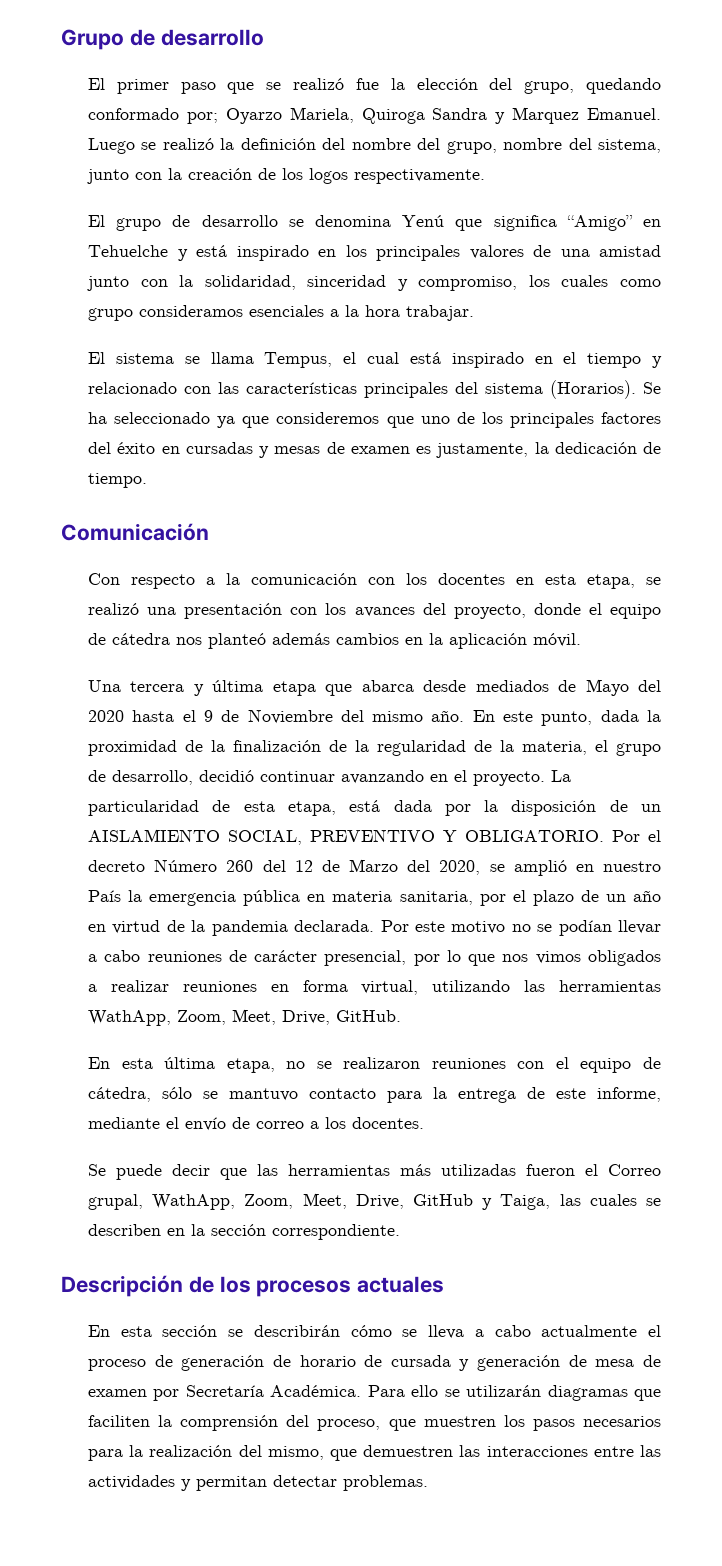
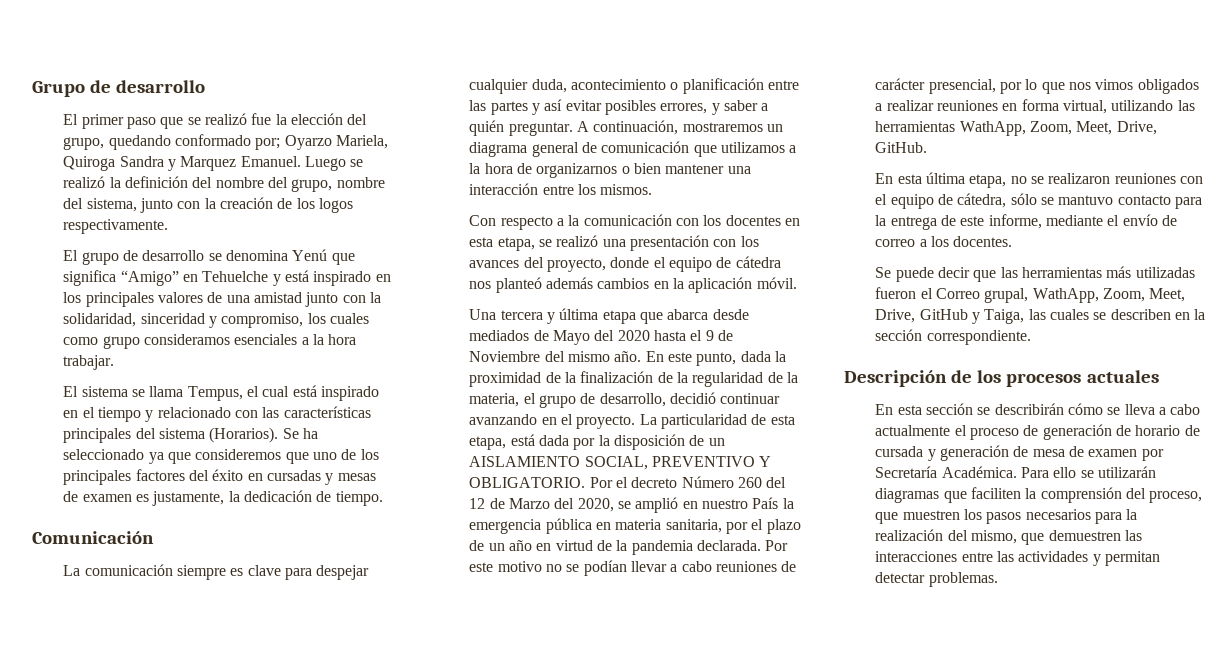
(209, 532) none -> [63,564,370,580] [469,78,800,94] [469,99,769,115] [469,120,784,136] [469,141,797,157] [469,163,751,178] [469,183,653,195] // La comunicación siempre es clave para despejar cualquier duda, acontecimiento o planificación entre las partes y así evitar posibles errores, y saber a quién preguntar. A continuación, mostraremos un diagrama general de comunicación que utilizamos a la hora de organizarnos o bien mantener una interacción entre los mismos.

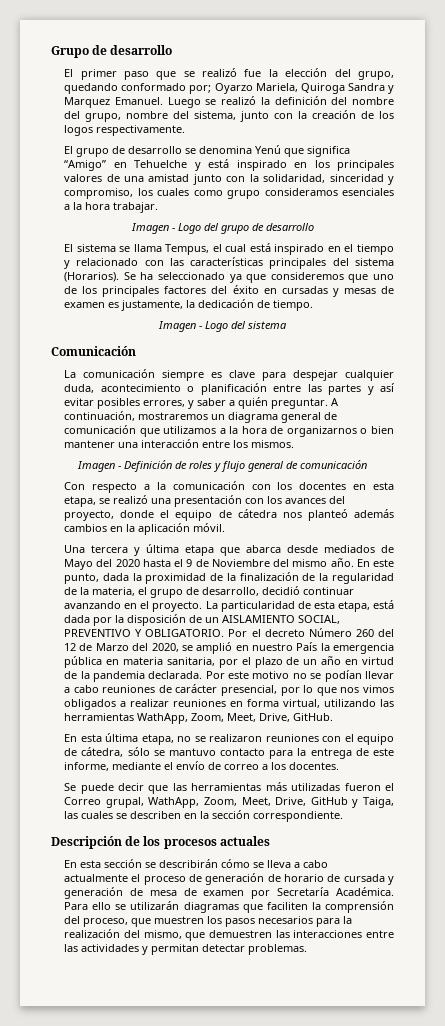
(115, 362) none -> [130,223,314,234] // Imagen - Logo del grupo de desarrollo
(383, 498) none -> [158,321,287,332] // Imagen - Logo del sistema
(653, 189) none -> [77,460,367,472] // Imagen - Definición de roles y flujo general de comunicación

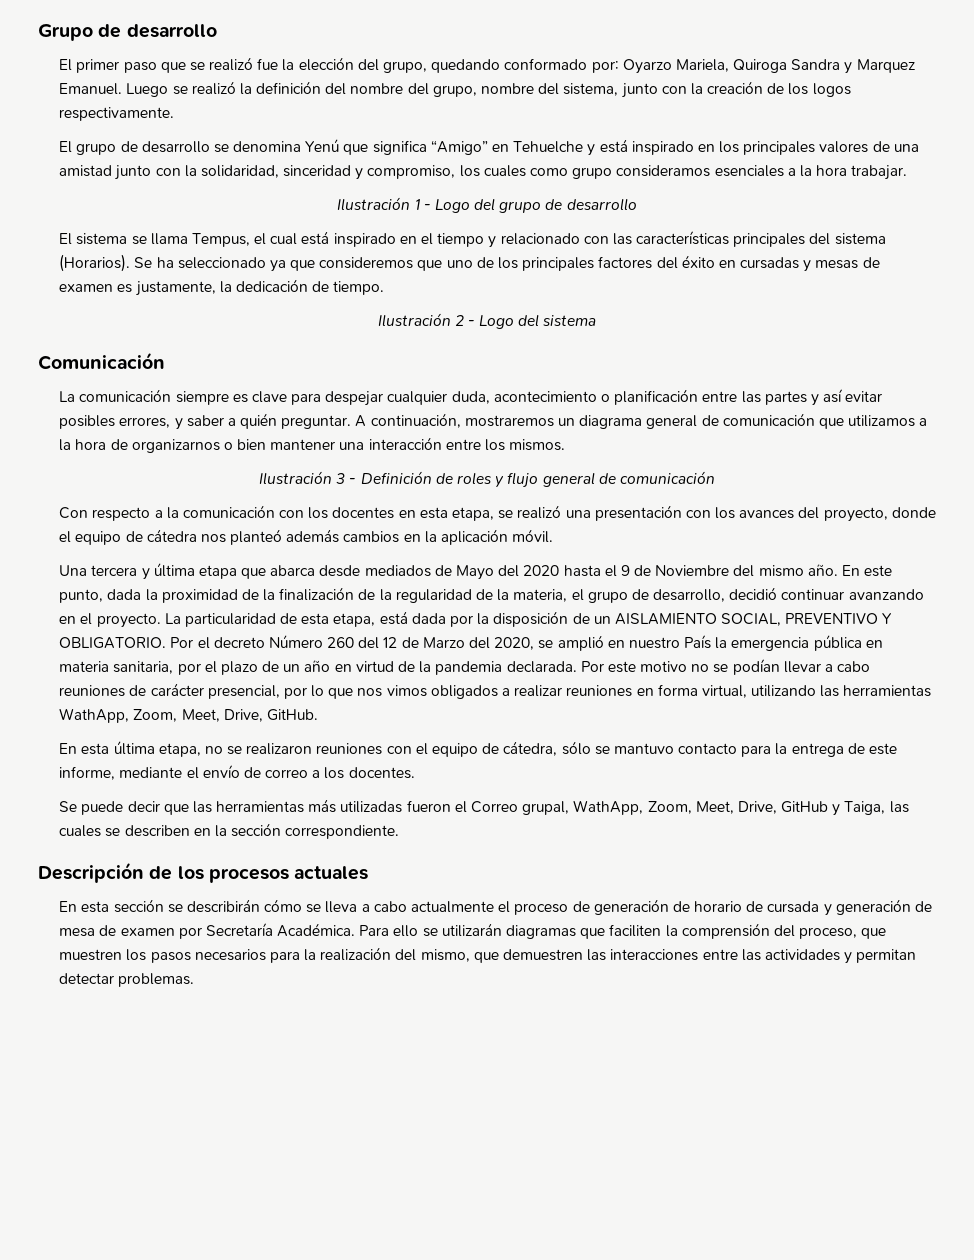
[189,85,212,94] por; -> [591,61,619,73] por:
[130,223,169,234] Imagen -> [337,197,420,211] Ilustración 1
[158,321,196,332] Imagen -> [377,313,464,327] Ilustración 2
[77,461,115,472] Imagen -> [259,471,346,485] Ilustración 3

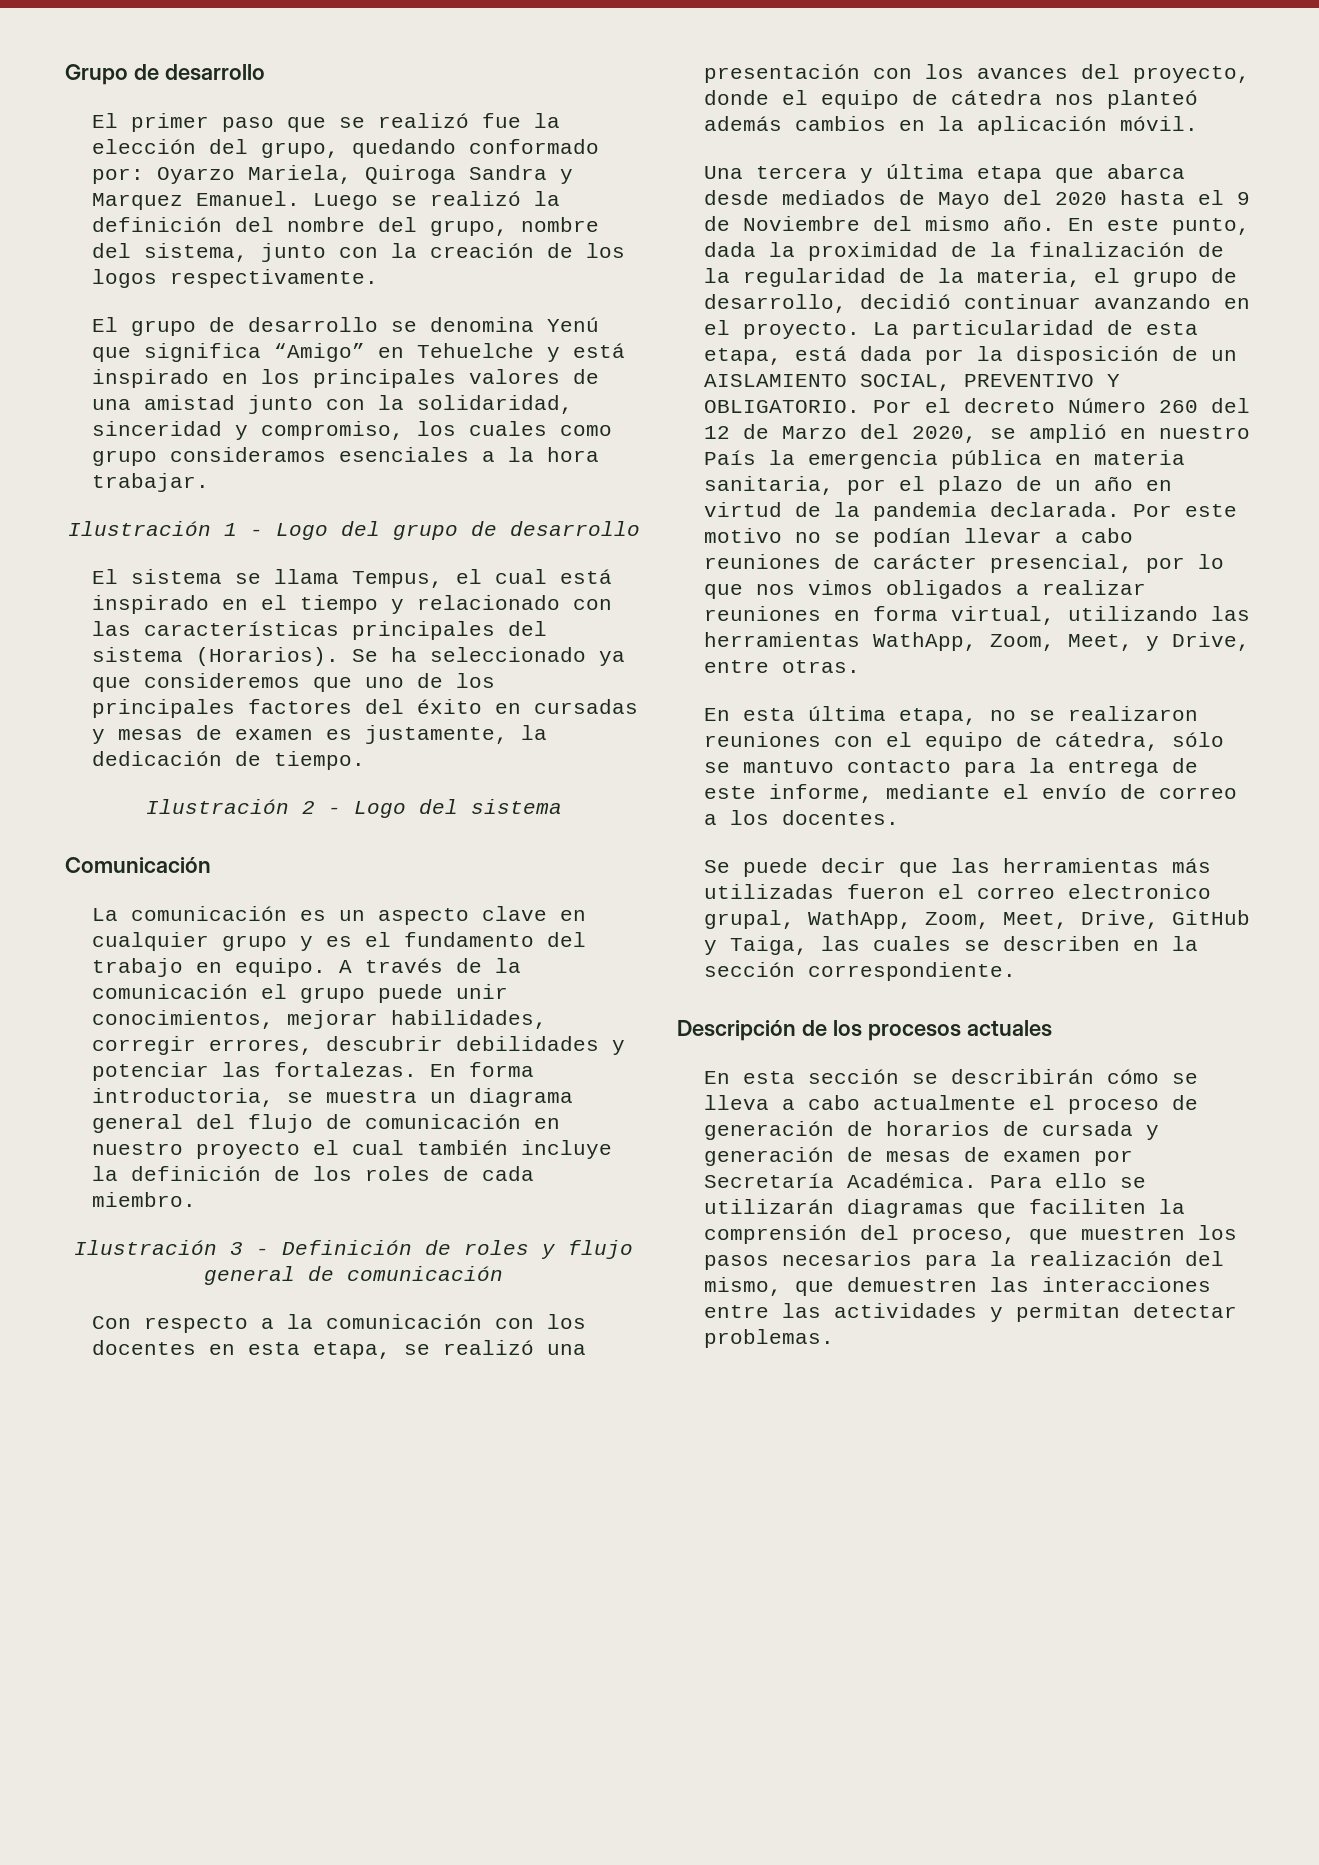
[175,389,883,406] [59,413,928,430] [59,437,566,453] siempre es clave para despejar cualquier duda, acontecimiento o planificación entre las partes y así evitar posibles errores, y saber a quién preguntar. A continuación, mostraremos un diagrama general de comunicación que utilizamos a la hora de organizarnos o bien mantener una interacción entre los mismos. -> [300,906,587,925] [92,932,587,951] [92,958,522,977] [92,984,509,1003] [92,1010,548,1029] [92,1036,626,1055] [92,1062,535,1081] [92,1088,574,1107] [92,1114,561,1133] [92,1140,613,1159] [92,1166,535,1181] [92,1192,197,1207] es un aspecto clave en cualquier grupo y es el fundamento del trabajo en equipo. A través de la comunicación el grupo puede unir conocimientos, mejorar habilidades, corregir errores, descubrir debilidades y potenciar las fortalezas. En forma introductoria, se muestra un diagrama general del flujo de comunicación en nuestro proyecto el cual también incluye la definición de los roles de cada miembro.
[223,709,318,722] Drive, GitHub. -> [1146,632,1251,651] [704,660,861,673] y Drive, entre otras.
[470,801,518,813] Correo -> [977,884,1212,899] correo electronico
[694,901,743,912] horario -> [886,1121,991,1136] horarios
[59,928,96,937] mesa -> [886,1151,952,1162] mesas

